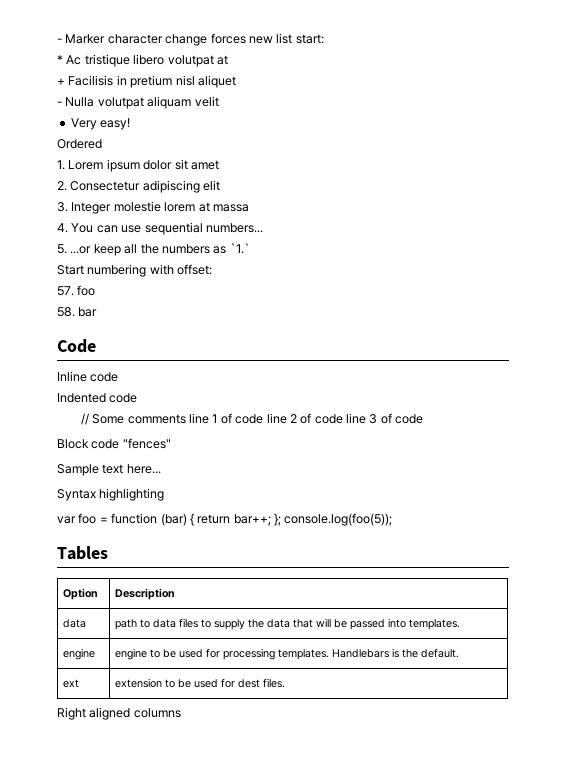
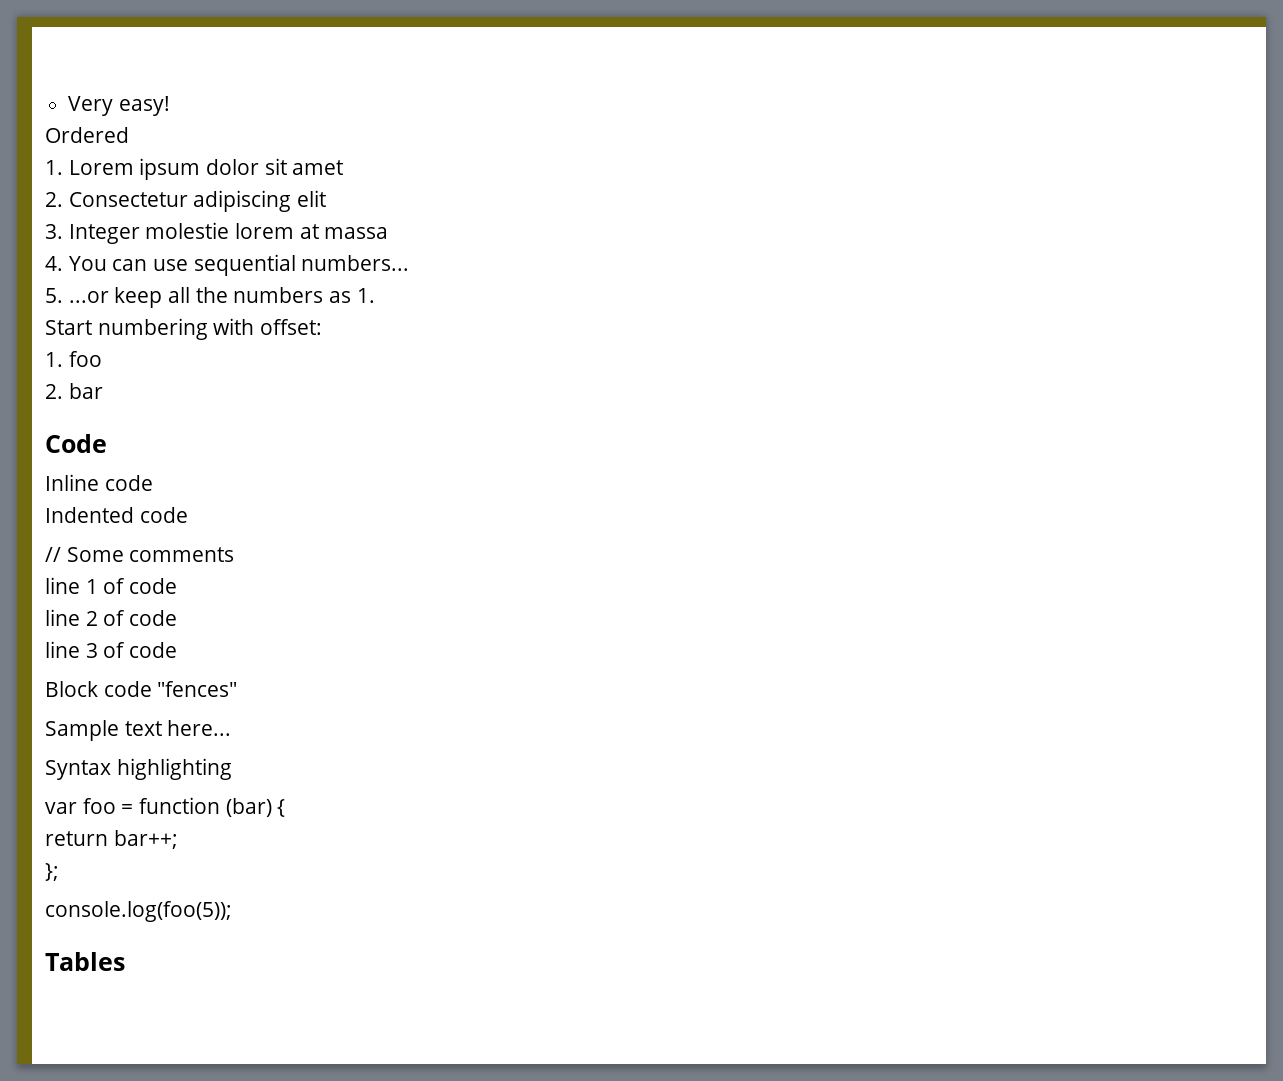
[57,33,324,46] [57,54,228,67] [57,75,236,88] [57,96,219,109] - Marker character change forces new list start: // * Ac tristique libero volutpat at // + Facilisis in pretium nisl aliquet // - Nulla volutpat aliquam velit // -> (68, 106) none
[229,243,250,254] `1.` -> [356,288,375,303] 1.
[57,286,74,296] 57. -> [45,352,63,367] 1.
[57,307,75,317] 58. -> [45,384,63,399] 2.
(186, 419) none -> (235, 554) //
(264, 419) none -> (178, 586) //
(343, 419) none -> (178, 618) //
(194, 519) none -> (286, 808) //
(271, 520) none -> (178, 839) //
(281, 519) none -> (59, 872) //
[63,588,99,600] [115,588,176,600] [63,619,87,628] [115,618,461,630] [63,648,96,660] [115,648,460,660] [63,679,80,688] [115,678,286,688] [57,707,181,720] // Option | Description // data | path to data files to supply the data that will be passed into templates. // engine | engine to be used for processing templates. Handlebars is the default. // ext | extension to be used for dest files. // Right aligned columns -> (125, 961) none

